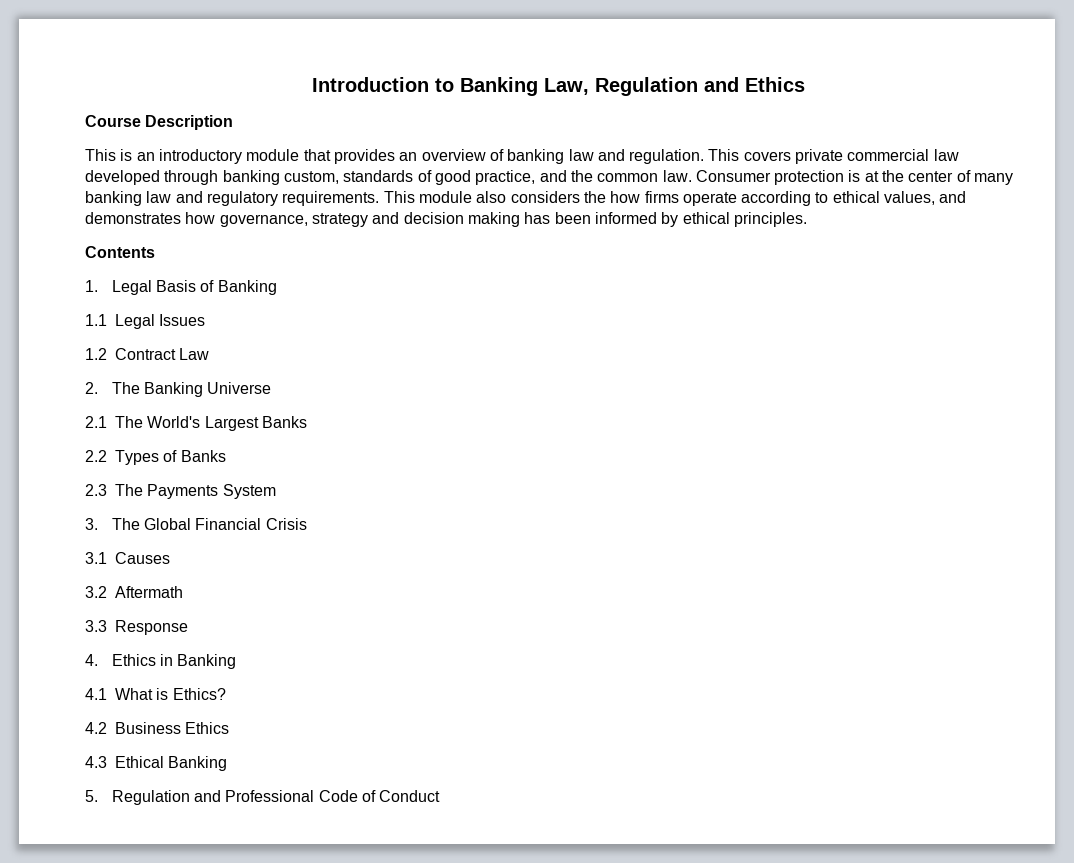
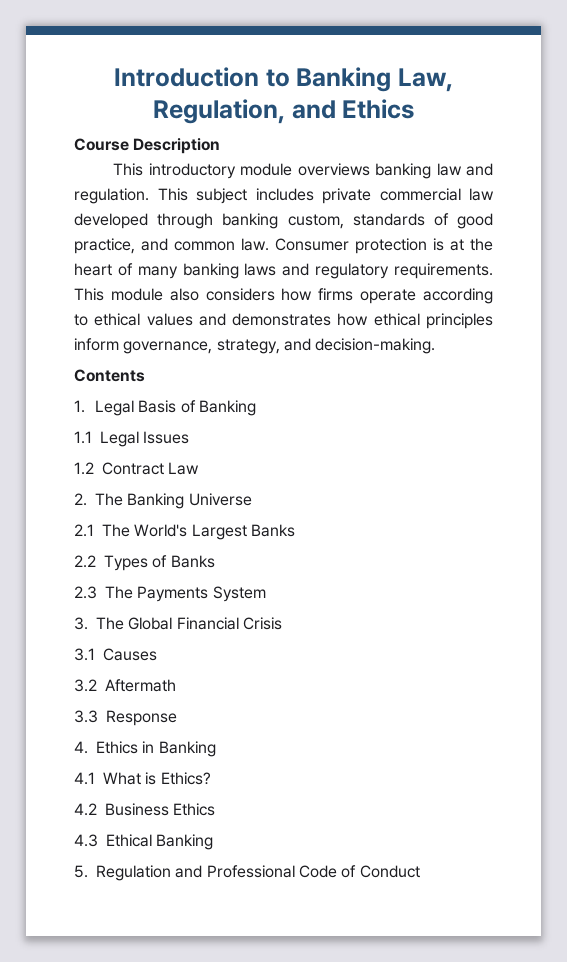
[595,77,698,96] Regulation -> [152,99,285,124] Regulation,
[120,149,504,164] is an introductory module that provides an overview of -> [148,163,370,179] introductory module overviews
[743,151,791,161] covers -> [196,188,314,204] subject includes
[570,170,593,182] the -> (168, 244) none
[908,171,954,182] center -> [74,263,112,276] heart
[146,191,172,203] law -> [244,263,277,276] laws
[583,191,606,203] the -> (275, 294) none
[884,191,936,205] values, -> [146,313,193,326] values
[219,212,807,227] governance, strategy and decision making has been informed by ethical principles. -> [373,313,493,329] [74,338,436,354] ethical principles inform governance, strategy, and decision-making.

